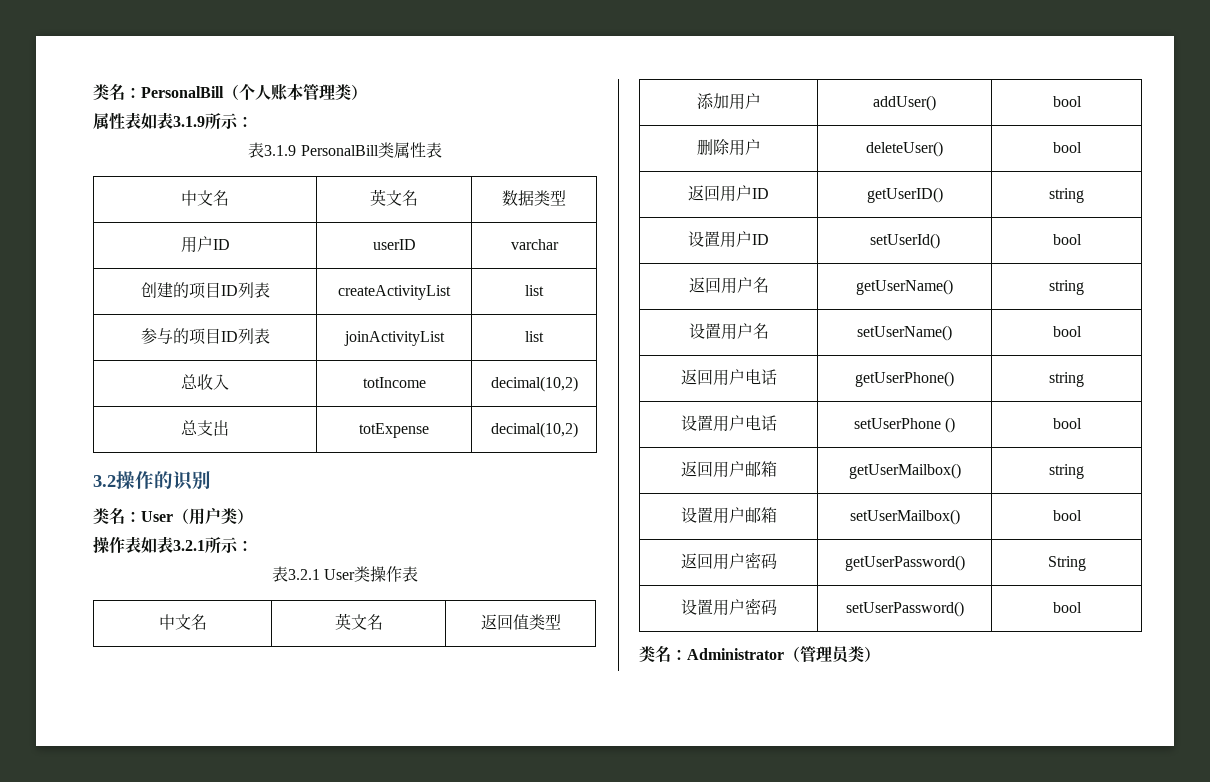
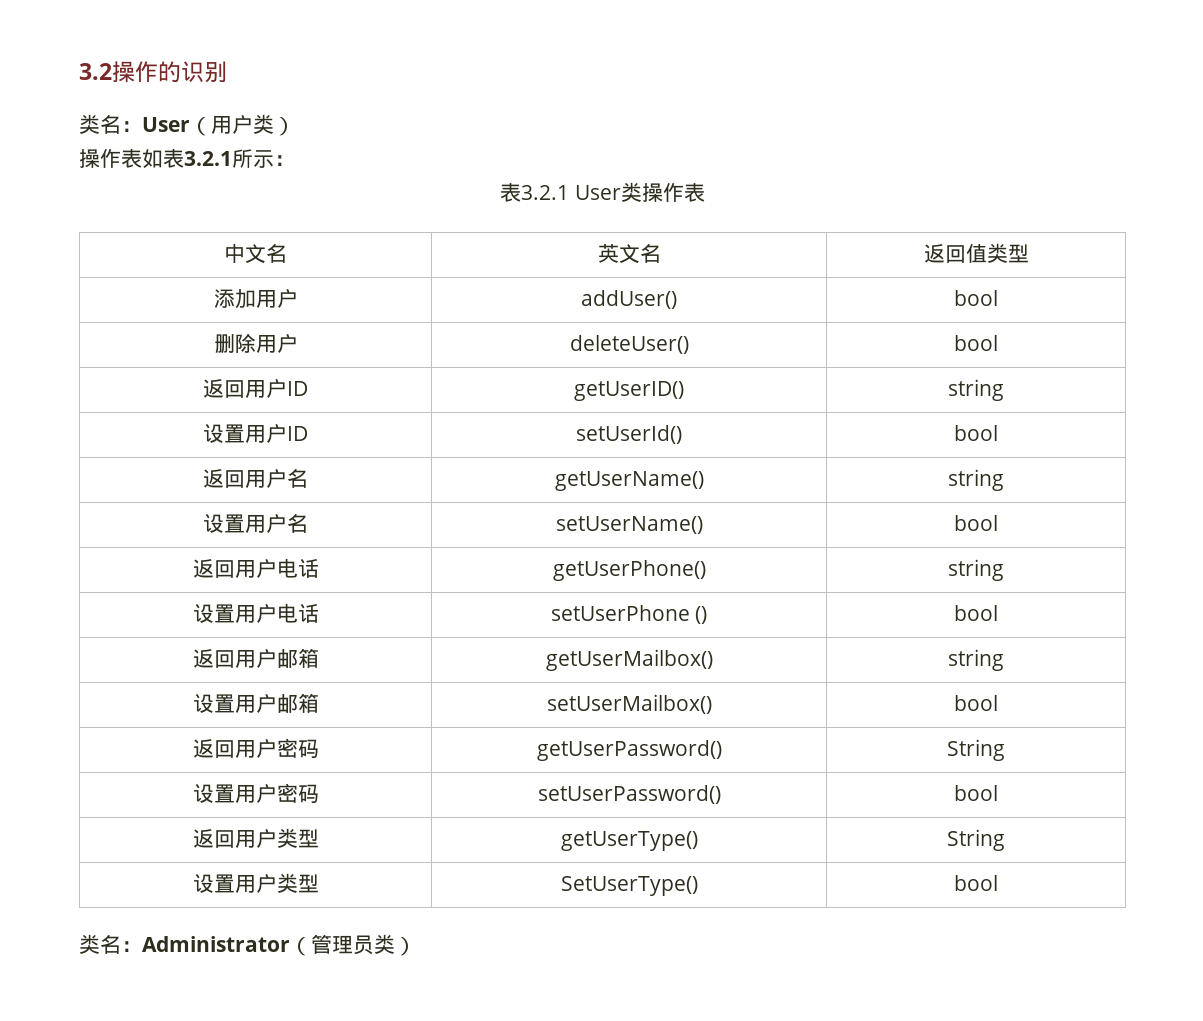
[93,83,367,101] [93,112,253,129] [248,142,442,158] [181,190,229,206] [370,189,419,206] [502,190,566,206] [180,236,230,253] [372,239,416,250] [510,239,559,250] [140,282,270,299] [338,285,451,300] [525,285,544,296] [140,328,270,345] [343,331,445,346] [525,331,544,342] [181,374,229,390] [362,377,426,388] [490,376,578,392] [181,420,229,436] [359,423,430,438] [490,422,578,438] 类名：PersonalBill（个人账本管理类） // 属性表如表3.1.9所示： // 表3.1.9 PersonalBill类属性表 // 中文名 | 英文名 | 数据类型 // 用户ID | userID | varchar // 创建的项目ID列表 | createActivityList | list // 参与的项目ID列表 | joinActivityList | list // 总收入 | totIncome | decimal(10,2) // 总支出 | totExpense | decimal(10,2) // -> (79, 71) none
(1082, 607) none -> [192,828,319,848] [560,831,698,851] [947,829,1005,851] [192,873,319,893] [560,876,698,896] [954,875,998,891] // 返回用户类型 | getUserType() | String // 设置用户类型 | SetUserType() | bool

